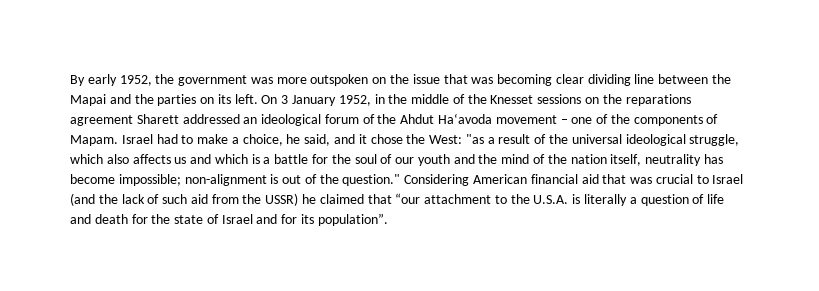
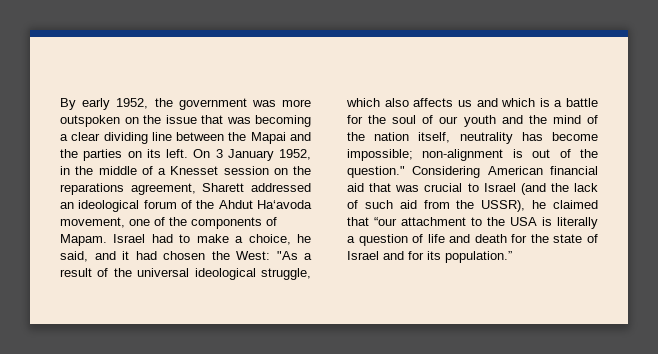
(553, 80) none -> [60,134,68,141] a
[467,94,582,104] the Knesset sessions -> [158,166,269,175] a Knesset session
[70,115,133,126] agreement -> [130,183,196,195] agreement,
[495,115,568,124] movement – -> [60,217,125,228] movement,
[370,134,403,144] chose -> [135,251,205,260] had chosen
[465,134,484,144] "as -> [276,251,298,260] "As
[265,193,299,206] USSR) -> [481,200,526,212] USSR),
[533,195,569,204] U.S.A. -> [510,217,537,226] USA
[317,213,388,226] population”. -> [445,251,512,263] population.”

